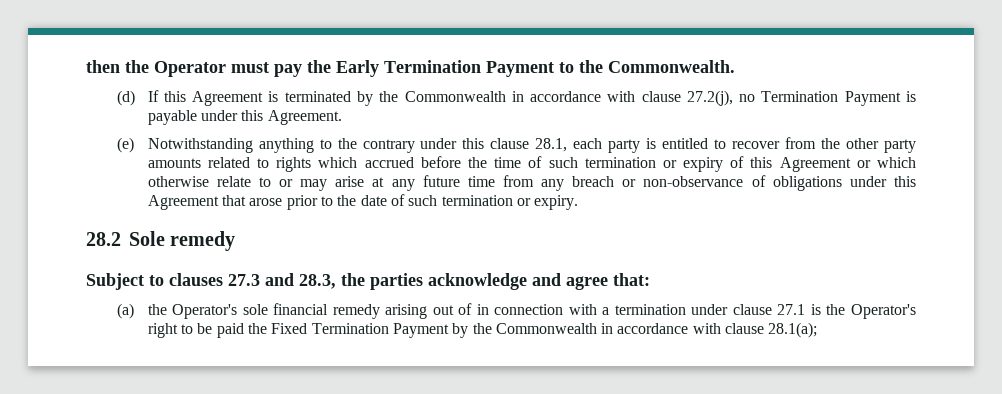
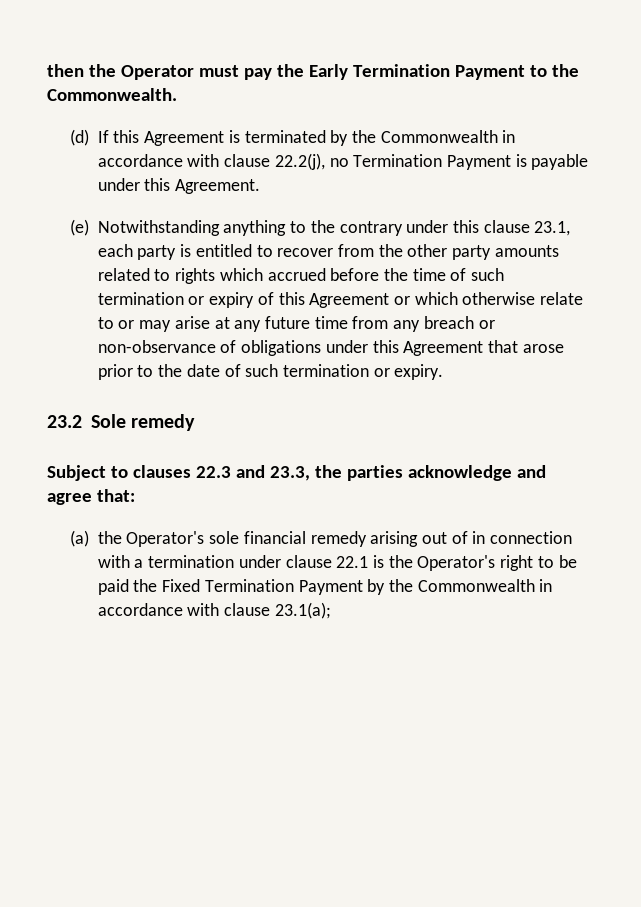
[686,90,733,106] 27.2(j), -> [274,153,325,170] 22.2(j),
[535,138,568,152] 28.1, -> [534,221,571,236] 23.1,
[86,232,121,246] 28.2 -> [47,415,82,428] 23.2
[228,273,336,289] 27.3 and 28.3, -> [195,465,310,481] 22.3 and 23.3,
[777,304,806,315] 27.1 -> [336,556,369,568] 22.1
[768,322,818,338] 28.1(a); -> [274,602,331,619] 23.1(a);

